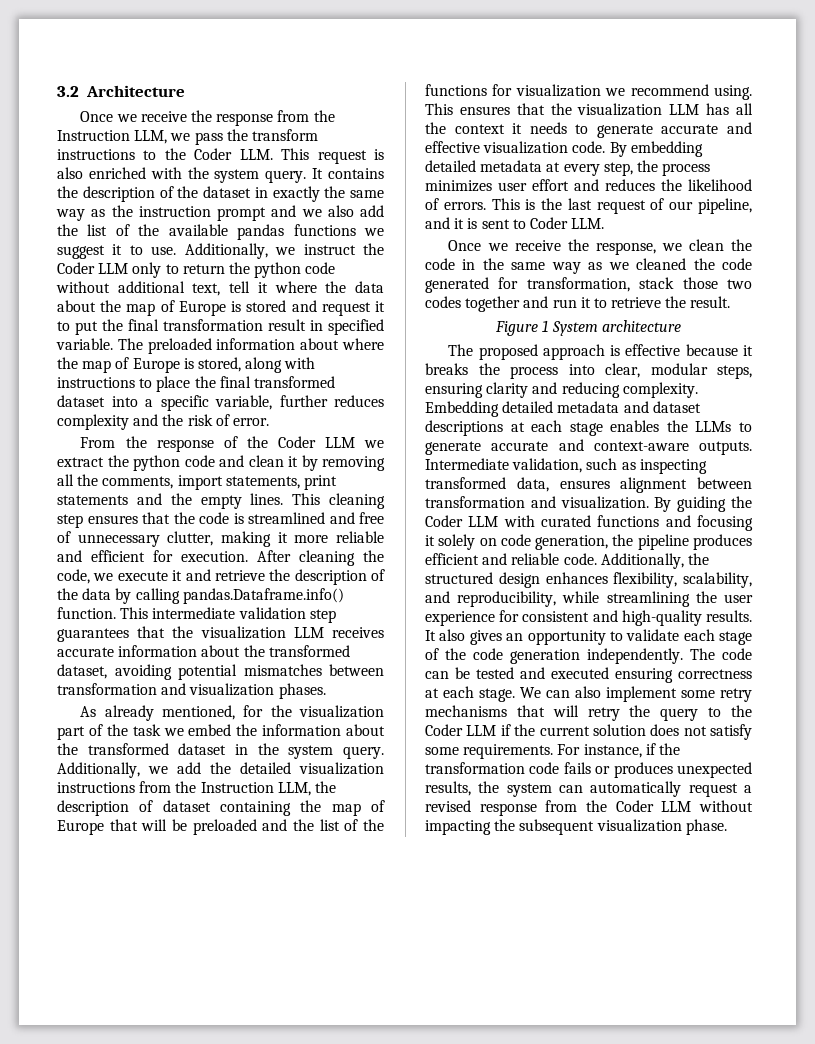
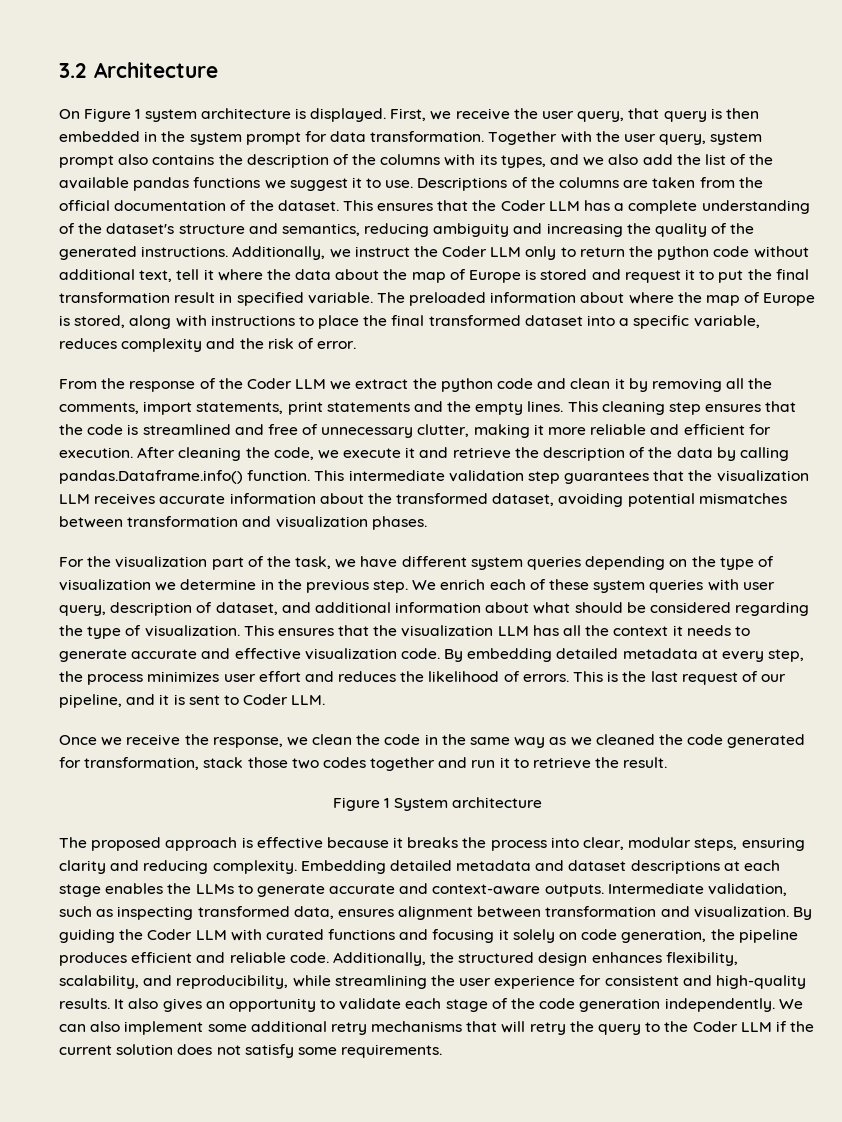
[80,110,335,126] [57,129,318,145] [57,148,384,164] [57,167,324,183] Once we receive the response from the Instruction LLM, we pass the transform instructions to the Coder LLM. This request is also enriched with the system query. It -> [59,108,759,122] [59,131,763,145] [59,154,149,168] On Figure 1 system architecture is displayed. First, we receive the user query, that query is then embedded in the system prompt for data transformation. Together with the user query, system prompt also
[203,186,384,202] [56,205,266,221] dataset in exactly the same way as the instruction prompt -> [380,154,546,168] columns with its types,
(177, 250) none -> [417,177,763,191] [59,200,810,214] [59,223,755,237] [59,246,229,260] Descriptions of the columns are taken from the official documentation of the dataset. This ensures that the Coder LLM has a complete understanding of the dataset's structure and semantics, reducing ambiguity and increasing the quality of the generated instructions.
[279,395,328,407] further -> (760, 321) none
[80,705,264,721] As already mentioned, for -> [59,557,84,567] For
[132,724,385,736] [57,743,384,759] [57,762,384,778] [57,781,336,796] [57,800,385,816] [57,819,385,835] [425,84,752,100] task we embed the information about the transformed dataset in the system query. Additionally, we add the detailed visualization instructions from the Instruction LLM, the description of dataset containing the map of Europe that will be preloaded and the list of the functions for visualization we recommend using. -> [295,556,774,570] [59,579,775,593] [59,602,810,616] [59,625,240,639] task, we have different system queries depending on the type of visualization we determine in the previous step. We enrich each of these system queries with user query, description of dataset, and additional information about what should be considered regarding the type of visualization.
[690,648,752,660] [425,667,752,683] [425,686,515,702] The code can be tested and executed ensuring correctness at each stage. -> (775, 1005) none
(715, 694) none -> [250,1021,327,1032] additional
[557,743,680,758] [425,762,752,778] [425,781,752,797] [425,800,753,816] [425,819,727,835] For instance, if the transformation code fails or produces unexpected results, the system can automatically request a revised response from the Coder LLM without impacting the subsequent visualization phase. -> (443, 1051) none

